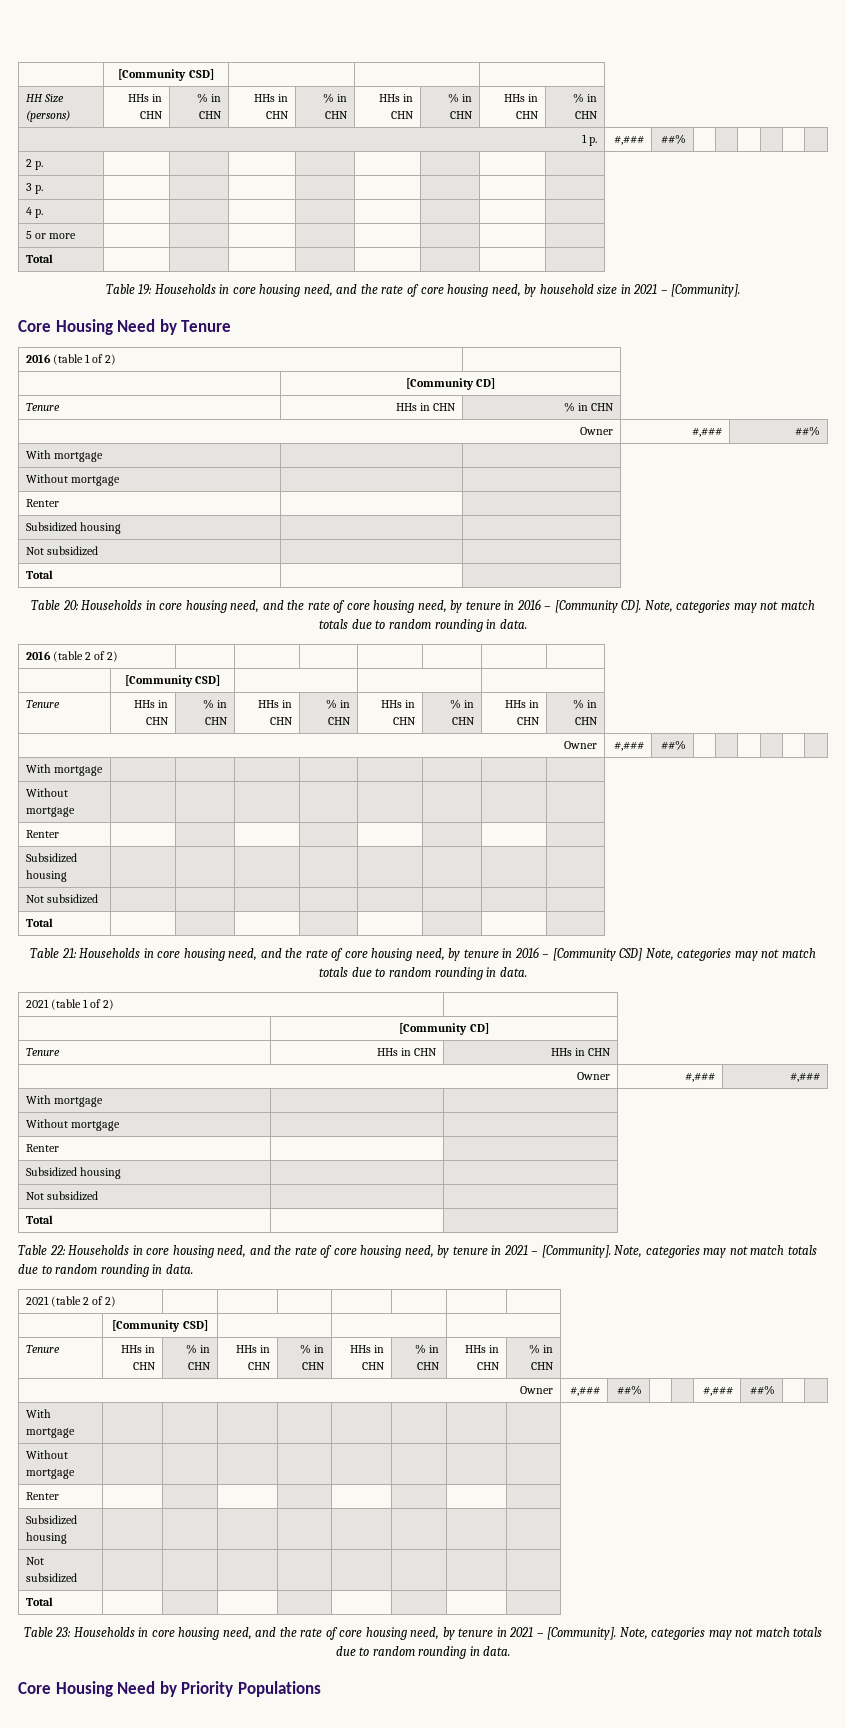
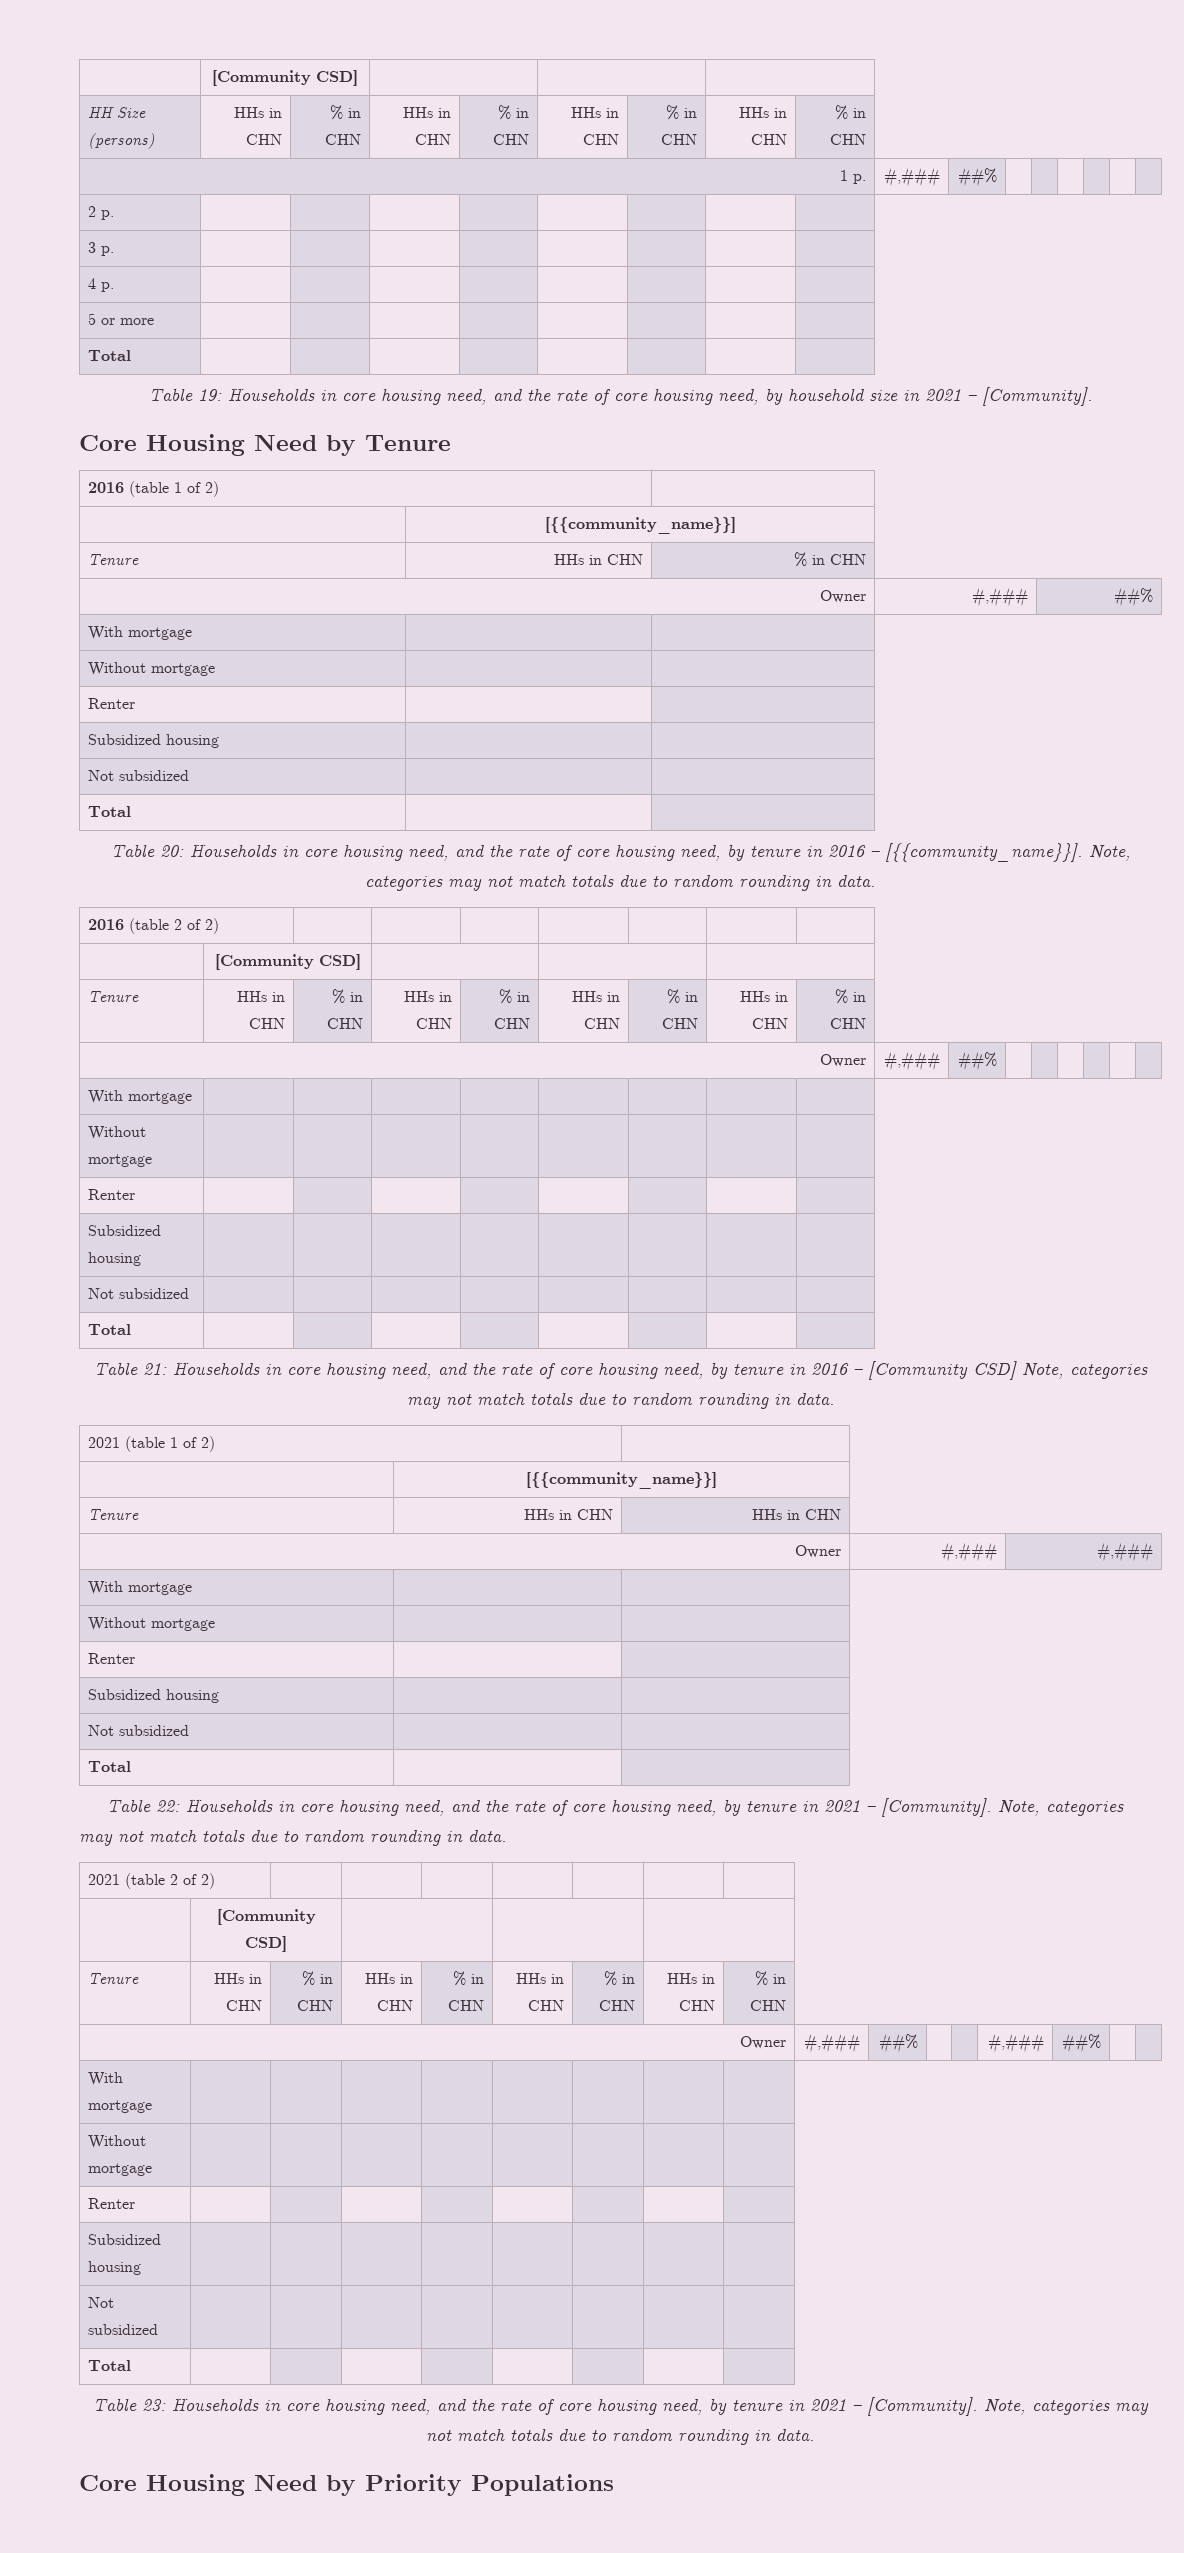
[405,378,496,390] [Community CD] -> [544,517,736,534] [{{community_name}}]
[554,600,642,613] [Community CD]. -> [884,843,1083,862] [{{community_name}}].
[399,1023,489,1035] [Community CD] -> [526,1472,717,1489] [{{community_name}}]

